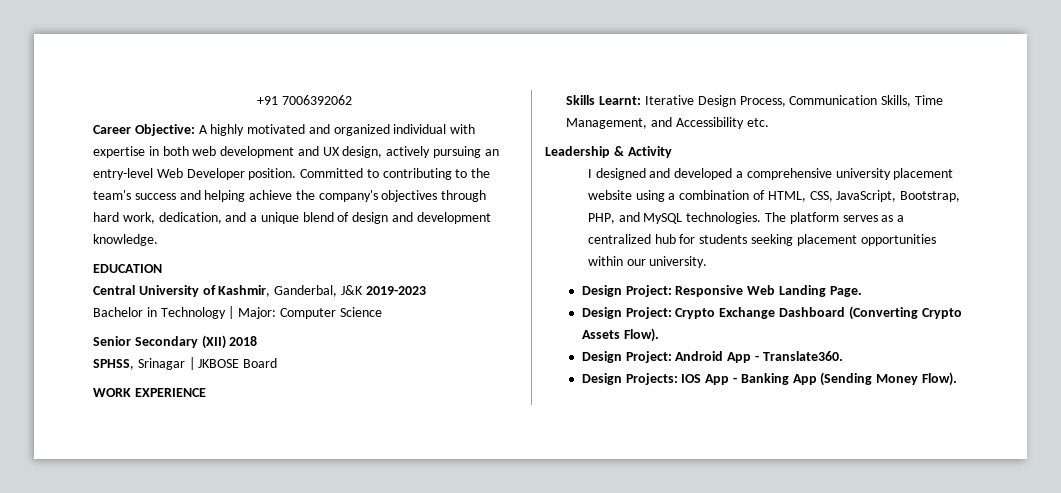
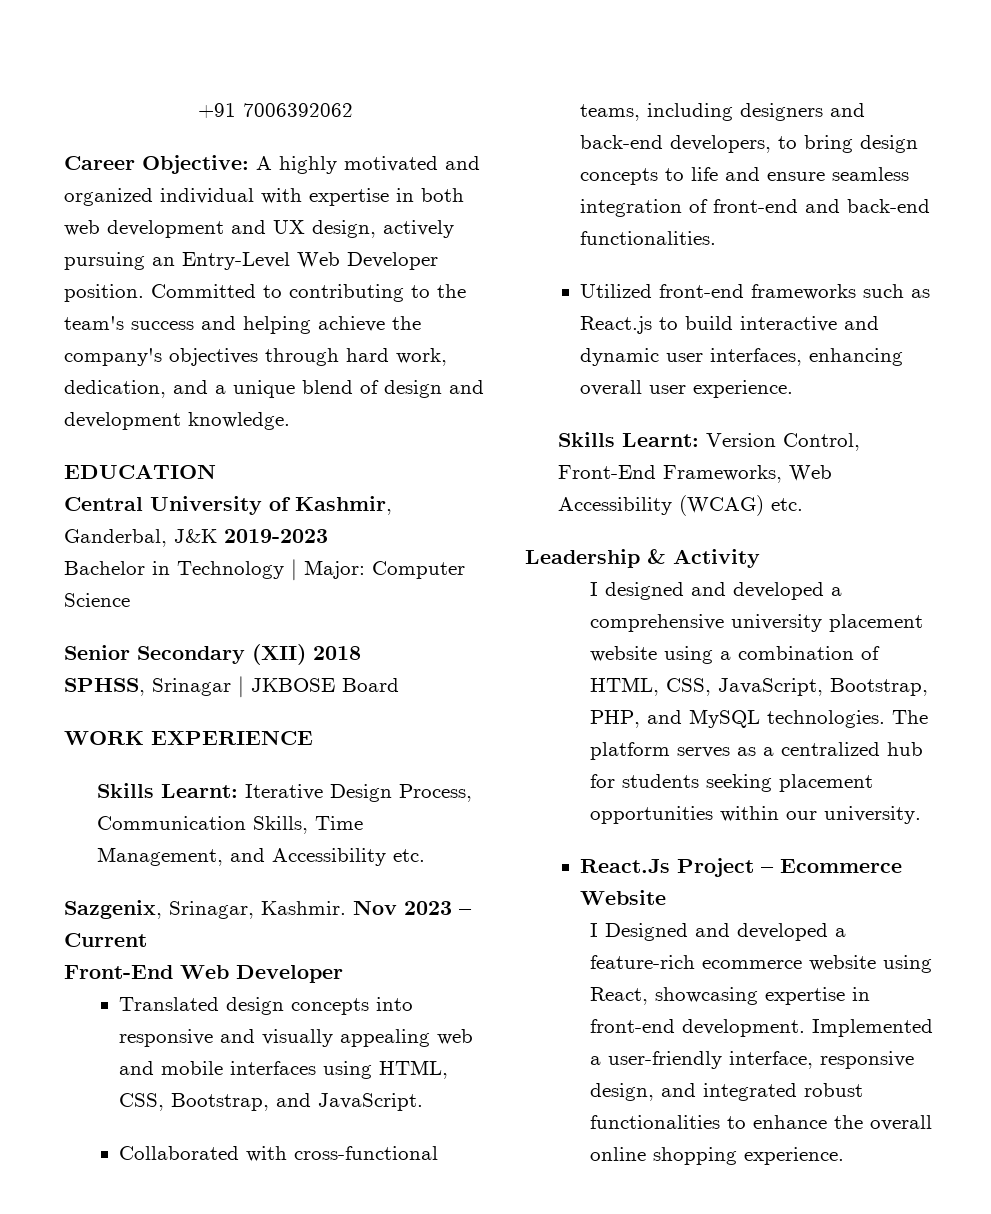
[93,168,153,180] entry-level -> [182,252,290,270] Entry-Level
(769, 122) none -> [64,900,472,919] [64,933,147,947] [64,965,343,983] [119,997,414,1015] [119,1029,474,1047] [119,1060,449,1079] [119,1093,424,1111] [119,1146,439,1162] [580,103,866,121] [580,135,919,153] [580,167,910,185] [580,199,931,217] [580,231,717,245] [580,284,931,300] [580,316,880,334] [580,348,904,366] [580,380,794,398] [557,432,860,451] [557,465,832,483] [557,495,803,516] // Sazgenix, Srinagar, Kashmir. Nov 2023 – Current // Front-End Web Developer // Translated design concepts into responsive and visually appealing web and mobile interfaces using HTML, CSS, Bootstrap, and JavaScript. // Collaborated with cross-functional teams, including designers and back-end developers, to bring design concepts to life and ensure seamless integration of front-end and back-end functionalities. // Utilized front-end frameworks such as React.js to build interactive and dynamic user interfaces, enhancing overall user experience. // Skills Learnt: Version Control, Front-End Frameworks, Web Accessibility (WCAG) etc.
[581,285,862,297] [581,306,962,320] [581,328,659,342] [581,351,843,363] [581,372,957,386] Design Project: Responsive Web Landing Page. // Design Project: Crypto Exchange Dashboard (Converting Crypto Assets Flow). // Design Project: Android App - Translate360. // Design Projects: IOS App - Banking App (Sending Money Flow). -> [580,858,903,877] [580,890,667,905] [590,923,847,941] [590,955,933,973] [590,987,871,1005] [590,1019,934,1037] [590,1051,915,1069] [590,1083,864,1101] [590,1115,933,1131] [590,1147,845,1165] React.Js Project – Ecommerce Website // I Designed and developed a feature-rich ecommerce website using React, showcasing expertise in front-end development. Implemented a user-friendly interface, responsive design, and integrated robust functionalities to enhance the overall online shopping experience.

